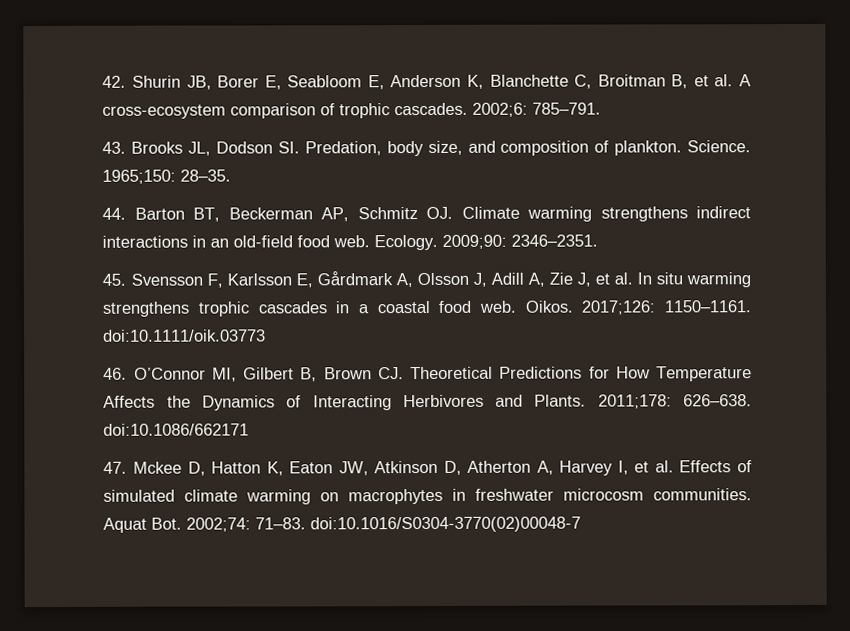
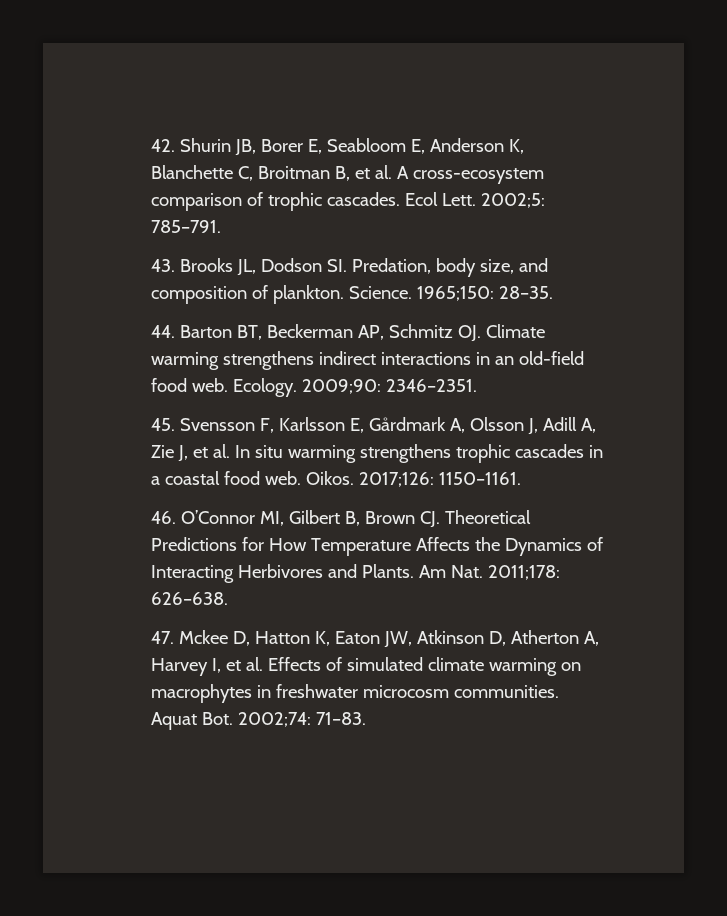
[472,102,529,117] 2002;6: -> [405,192,546,208] Ecol Lett. 2002;5:
[103,329,267,342] doi:10.1111/oik.03773 -> (522, 478) none
(587, 400) none -> [419,565,484,578] Am Nat.
[103,423,250,436] doi:10.1086/662171 -> (229, 598) none
[310,516,582,533] doi:10.1016/S0304-3770(02)00048-7 -> (367, 718) none

